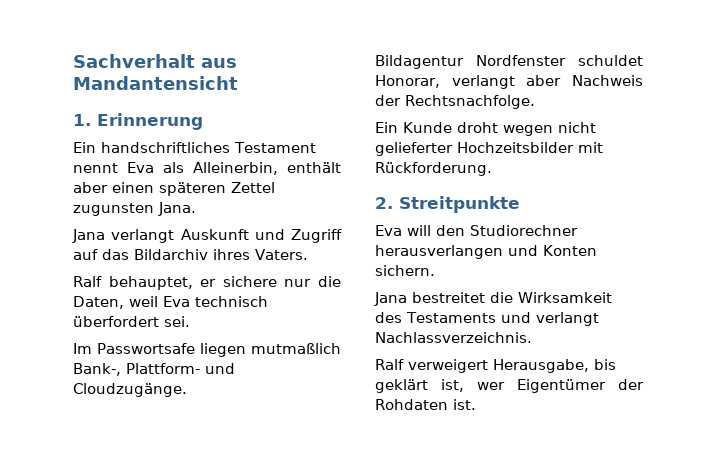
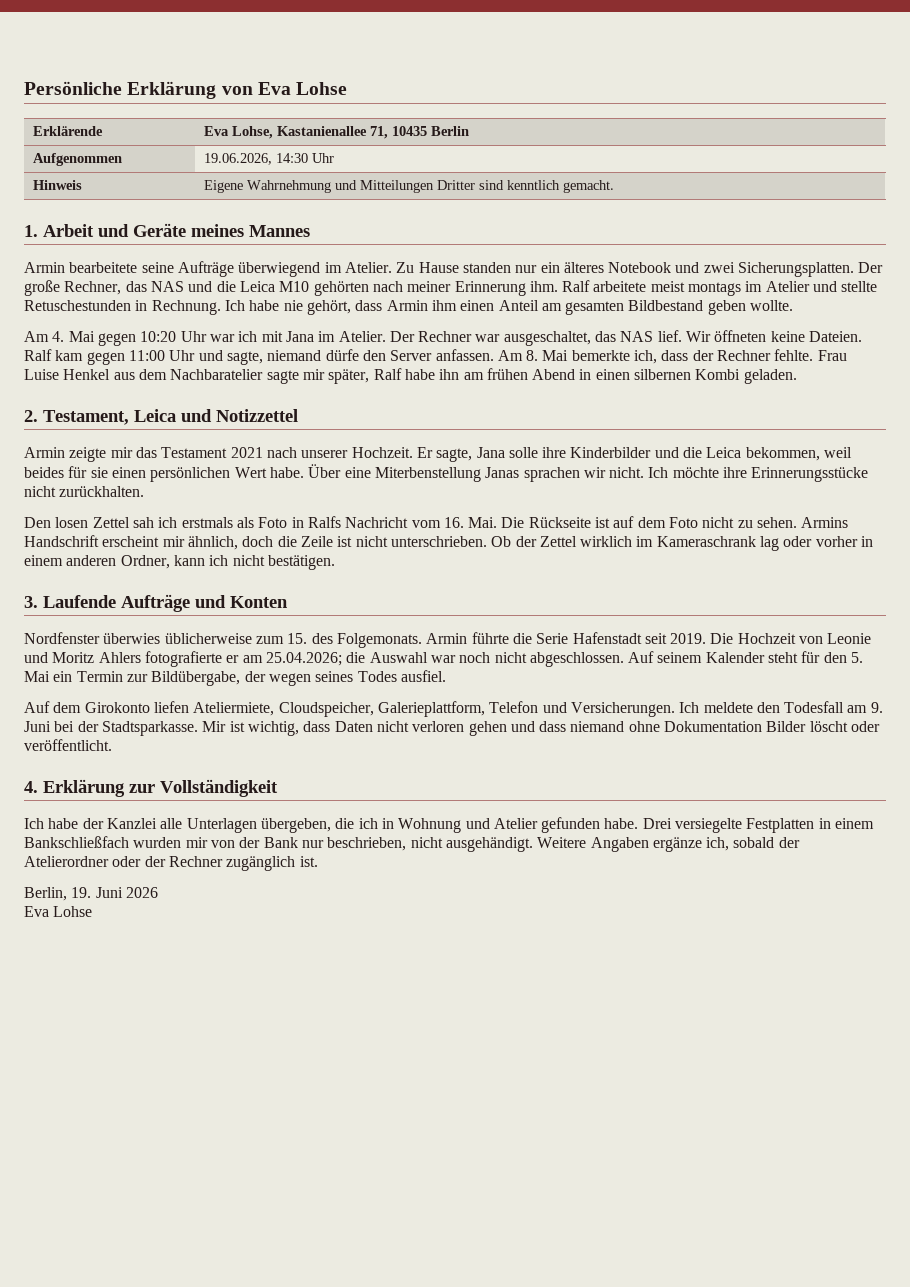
[73,54,237,68] [73,76,238,90] [73,113,203,130] [73,142,316,153] [73,162,341,175] [73,182,275,196] [73,202,196,216] [72,229,342,243] [73,249,308,260] [73,276,341,290] [73,296,268,309] [73,316,190,327] [73,343,341,357] [73,363,235,376] [73,383,187,397] [375,55,643,69] [375,75,643,89] [375,95,535,109] [375,122,596,136] [375,142,603,156] [375,162,492,176] [375,196,520,213] [375,225,578,236] [375,245,597,259] [375,265,435,276] [374,292,612,306] [375,312,599,326] [375,332,532,343] [375,359,616,373] [375,379,644,393] [375,399,476,410] Sachverhalt aus Mandantensicht // 1. Erinnerung // Ein handschriftliches Testament nennt Eva als Alleinerbin, enthält aber einen späteren Zettel zugunsten Jana. // Jana verlangt Auskunft und Zugriff auf das Bildarchiv ihres Vaters. // Ralf behauptet, er sichere nur die Daten, weil Eva technisch überfordert sei. // Im Passwortsafe liegen mutmaßlich Bank-, Plattform- und Cloudzugänge. // Bildagentur Nordfenster schuldet Honorar, verlangt aber Nachweis der Rechtsnachfolge. // Ein Kunde droht wegen nicht gelieferter Hochzeitsbilder mit Rückforderung. // 2. Streitpunkte // Eva will den Studiorechner herausverlangen und Konten sichern. // Jana bestreitet die Wirksamkeit des Testaments und verlangt Nachlassverzeichnis. // Ralf verweigert Herausgabe, bis geklärt ist, wer Eigentümer der Rohdaten ist. -> [24,81,348,99] [33,126,104,136] [204,126,470,139] [33,153,123,166] [204,153,335,165] [33,180,83,190] [204,180,615,193] [24,223,310,237] [24,261,884,277] [24,280,878,296] [24,300,794,315] [24,330,863,346] [24,349,847,365] [24,368,797,384] [24,409,298,425] [24,447,853,462] [24,464,869,482] [24,486,145,497] [24,516,849,528] [24,535,874,551] [24,555,335,570] [24,594,288,612] [24,632,872,648] [24,651,864,667] [24,670,446,686] [24,701,883,717] [24,721,881,736] [24,739,112,751] [24,779,278,797] [24,817,875,833] [24,836,800,852] [24,856,318,871] [24,887,158,901] [24,906,93,917] Persönliche Erklärung von Eva Lohse // Erklärende | Eva Lohse, Kastanienallee 71, 10435 Berlin // Aufgenommen | 19.06.2026, 14:30 Uhr // Hinweis | Eigene Wahrnehmung und Mitteilungen Dritter sind kenntlich gemacht. // 1. Arbeit und Geräte meines Mannes // Armin bearbeitete seine Aufträge überwiegend im Atelier. Zu Hause standen nur ein älteres Notebook und zwei Sicherungsplatten. Der große Rechner, das NAS und die Leica M10 gehörten nach meiner Erinnerung ihm. Ralf arbeitete meist montags im Atelier und stellte Retuschestunden in Rechnung. Ich habe nie gehört, dass Armin ihm einen Anteil am gesamten Bildbestand geben wollte. // Am 4. Mai gegen 10:20 Uhr war ich mit Jana im Atelier. Der Rechner war ausgeschaltet, das NAS lief. Wir öffneten keine Dateien. Ralf kam gegen 11:00 Uhr und sagte, niemand dürfe den Server anfassen. Am 8. Mai bemerkte ich, dass der Rechner fehlte. Frau Luise Henkel aus dem Nachbaratelier sagte mir später, Ralf habe ihn am frühen Abend in einen silbernen Kombi geladen. // 2. Testament, Leica und Notizzettel // Armin zeigte mir das Testament 2021 nach unserer Hochzeit. Er sagte, Jana solle ihre Kinderbilder und die Leica bekommen, weil beides für sie einen persönlichen Wert habe. Über eine Miterbenstellung Janas sprachen wir nicht. Ich möchte ihre Erinnerungsstücke nicht zurückhalten. // Den losen Zettel sah ich erstmals als Foto in Ralfs Nachricht vom 16. Mai. Die Rückseite ist auf dem Foto nicht zu sehen. Armins Handschrift erscheint mir ähnlich, doch die Zeile ist nicht unterschrieben. Ob der Zettel wirklich im Kameraschrank lag oder vorher in einem anderen Ordner, kann ich nicht bestätigen. // 3. Laufende Aufträge und Konten // Nordfenster überwies üblicherweise zum 15. des Folgemonats. Armin führte die Serie Hafenstadt seit 2019. Die Hochzeit von Leonie und Moritz Ahlers fotografierte er am 25.04.2026; die Auswahl war noch nicht abgeschlossen. Auf seinem Kalender steht für den 5. Mai ein Termin zur Bildübergabe, der wegen seines Todes ausfiel. // Auf dem Girokonto liefen Ateliermiete, Cloudspeicher, Galerieplattform, Telefon und Versicherungen. Ich meldete den Todesfall am 9. Juni bei der Stadtsparkasse. Mir ist wichtig, dass Daten nicht verloren gehen und dass niemand ohne Dokumentation Bilder löscht oder veröffentlicht. // 4. Erklärung zur Vollständigkeit // Ich habe der Kanzlei alle Unterlagen übergeben, die ich in Wohnung und Atelier gefunden habe. Drei versiegelte Festplatten in einem Bankschließfach wurden mir von der Bank nur beschrieben, nicht ausgehändigt. Weitere Angaben ergänze ich, sobald der Atelierordner oder der Rechner zugänglich ist. // Berlin, 19. Juni 2026 // Eva Lohse

